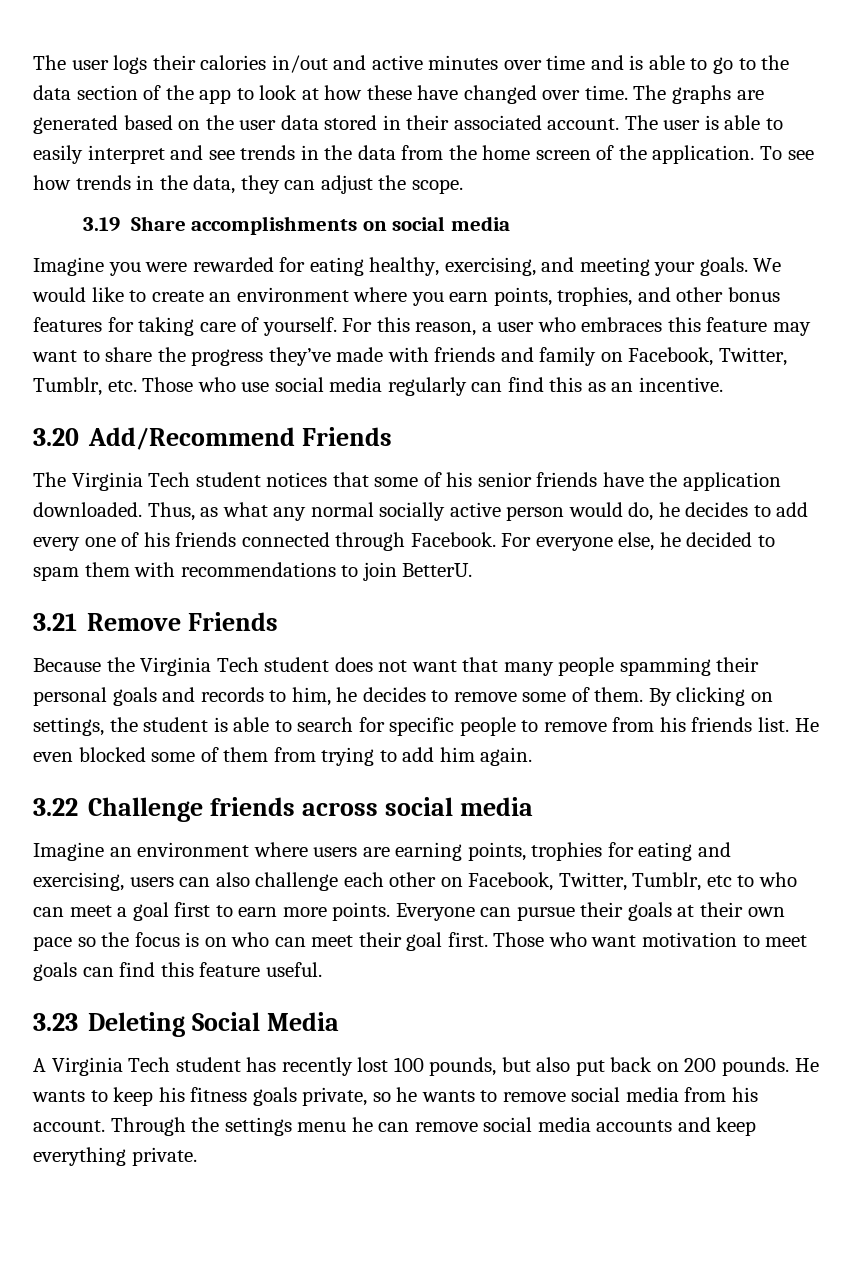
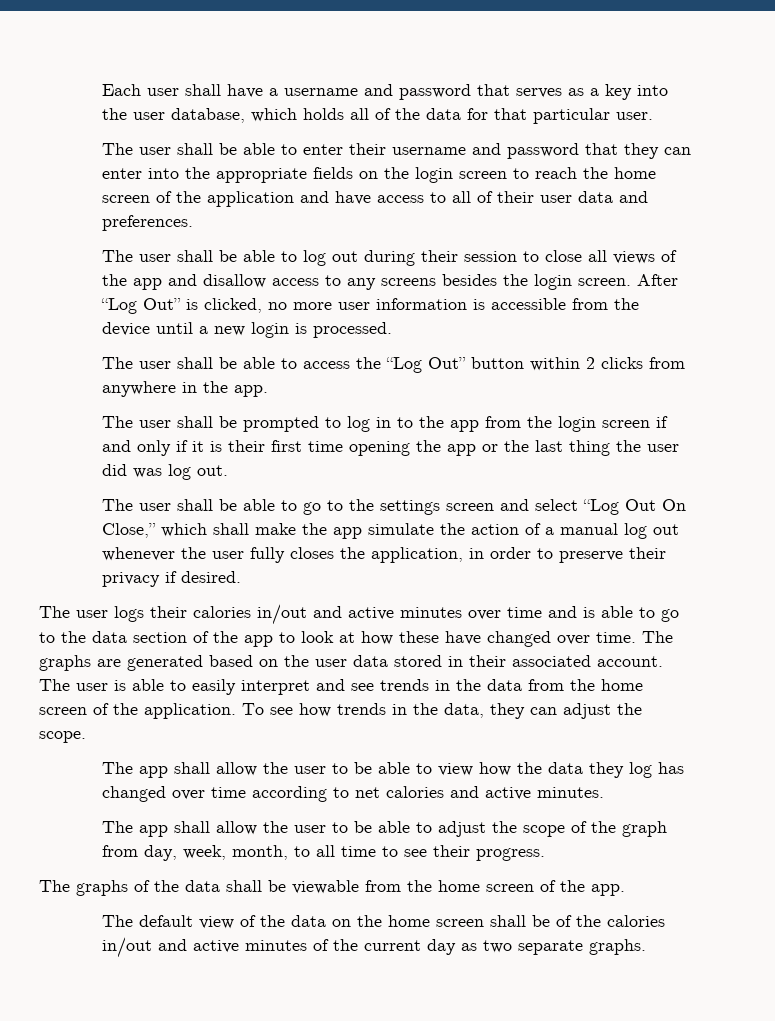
(33, 62) none -> [102,84,669,100] [102,108,654,124] [102,143,692,159] [102,167,657,183] [102,191,649,207] [102,215,194,231] [102,250,678,266] [102,274,679,290] [101,298,640,314] [102,322,393,338] [102,357,686,373] [102,381,269,397] [102,416,669,432] [102,440,680,456] [102,464,229,480] [102,499,687,515] [102,523,680,539] [102,547,667,563] [102,571,242,587] Each user shall have a username and password that serves as a key into the user database, which holds all of the data for that particular user. // The user shall be able to enter their username and password that they can enter into the appropriate fields on the login screen to reach the home screen of the application and have access to all of their user data and preferences. // The user shall be able to log out during their session to close all views of the app and disallow access to any screens besides the login screen. After “Log Out” is clicked, no more user information is accessible from the device until a new login is processed. // The user shall be able to access the “Log Out” button within 2 clicks from anywhere in the app. // The user shall be prompted to log in to the app from the login screen if and only if it is their first time opening the app or the last thing the user did was log out. // The user shall be able to go to the settings screen and select “Log Out On Close,” which shall make the app simulate the action of a manual log out whenever the user fully closes the application, in order to preserve their privacy if desired. //
[83,216,510,235] [33,257,782,276] [32,287,780,306] [33,317,812,336] [32,347,787,366] [33,377,723,396] [33,427,393,450] [33,472,781,491] [33,502,809,521] [33,532,775,551] [33,562,473,581] [33,612,279,631] [33,657,760,676] [33,687,774,706] [33,717,819,736] [33,747,533,766] [33,797,533,822] [33,842,731,861] [33,872,797,891] [33,902,785,921] [33,932,808,951] [33,962,322,981] [33,1012,340,1037] [33,1057,819,1076] [32,1087,759,1106] [33,1117,757,1136] [33,1147,197,1166] 3.19 Share accomplishments on social media // Imagine you were rewarded for eating healthy, exercising, and meeting your goals. We would like to create an environment where you earn points, trophies, and other bonus features for taking care of yourself. For this reason, a user who embraces this feature may want to share the progress they’ve made with friends and family on Facebook, Twitter, Tumblr, etc. Those who use social media regularly can find this as an incentive. // 3.20 Add/Recommend Friends // The Virginia Tech student notices that some of his senior friends have the application downloaded. Thus, as what any normal socially active person would do, he decides to add every one of his friends connected through Facebook. For everyone else, he decided to spam them with recommendations to join BetterU. // 3.21 Remove Friends // Because the Virginia Tech student does not want that many people spamming their personal goals and records to him, he decides to remove some of them. By clicking on settings, the student is able to search for specific people to remove from his friends list. He even blocked some of them from trying to add him again. // 3.22 Challenge friends across social media // Imagine an environment where users are earning points, trophies for eating and exercising, users can also challenge each other on Facebook, Twitter, Tumblr, etc to who can meet a goal first to earn more points. Everyone can pursue their goals at their own pace so the focus is on who can meet their goal first. Those who want motivation to meet goals can find this feature useful. // 3.23 Deleting Social Media // A Virginia Tech student has recently lost 100 pounds, but also put back on 200 pounds. He wants to keep his fitness goals private, so he wants to remove social media from his account. Through the settings menu he can remove social media accounts and keep everything private. -> [102,762,685,778] [102,786,605,802] [102,821,668,837] [102,845,546,861] [39,880,625,896] [102,915,666,929] [102,937,647,958] The app shall allow the user to be able to view how the data they log has changed over time according to net calories and active minutes. // The app shall allow the user to be able to adjust the scope of the graph from day, week, month, to all time to see their progress. // The graphs of the data shall be viewable from the home screen of the app. // The default view of the data on the home screen shall be of the calories in/out and active minutes of the current day as two separate graphs.

